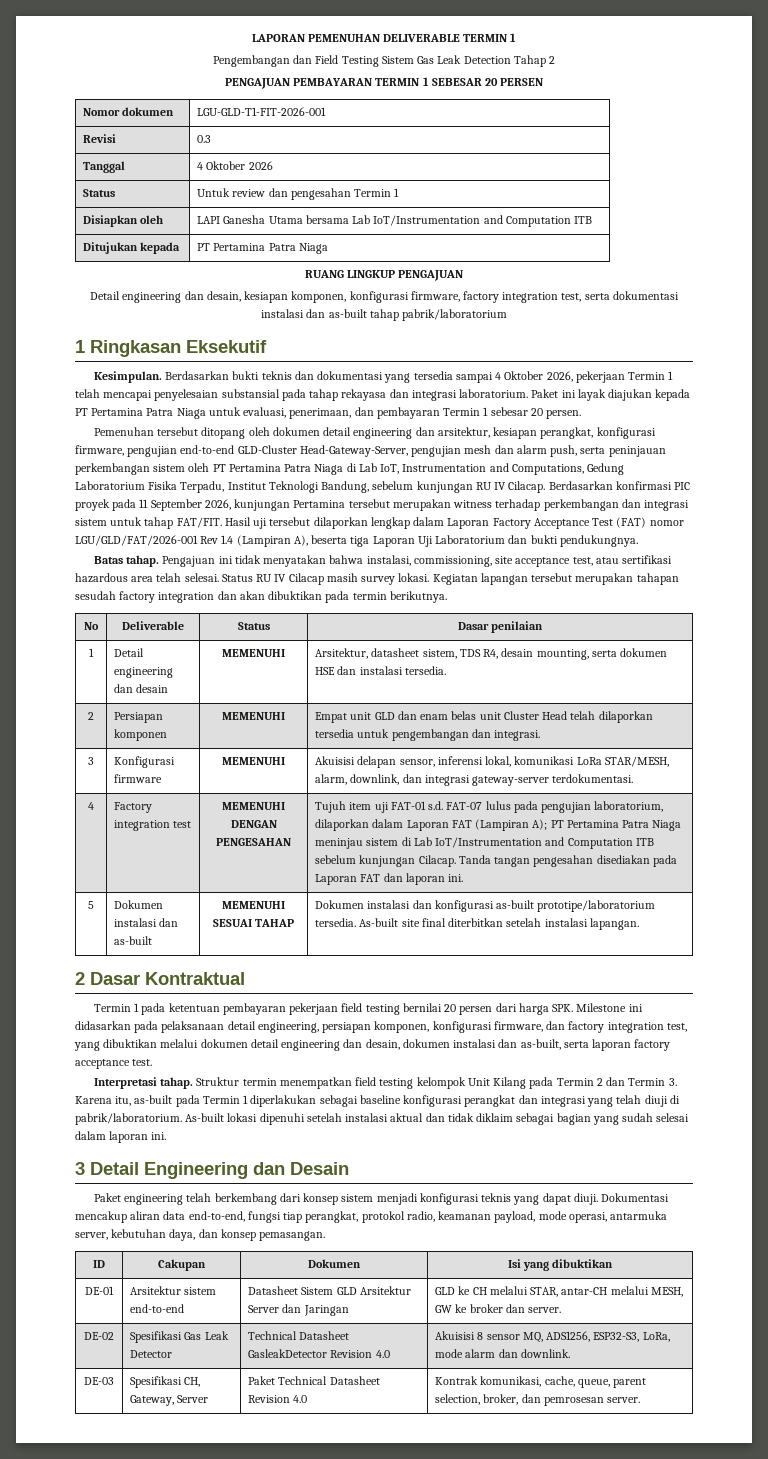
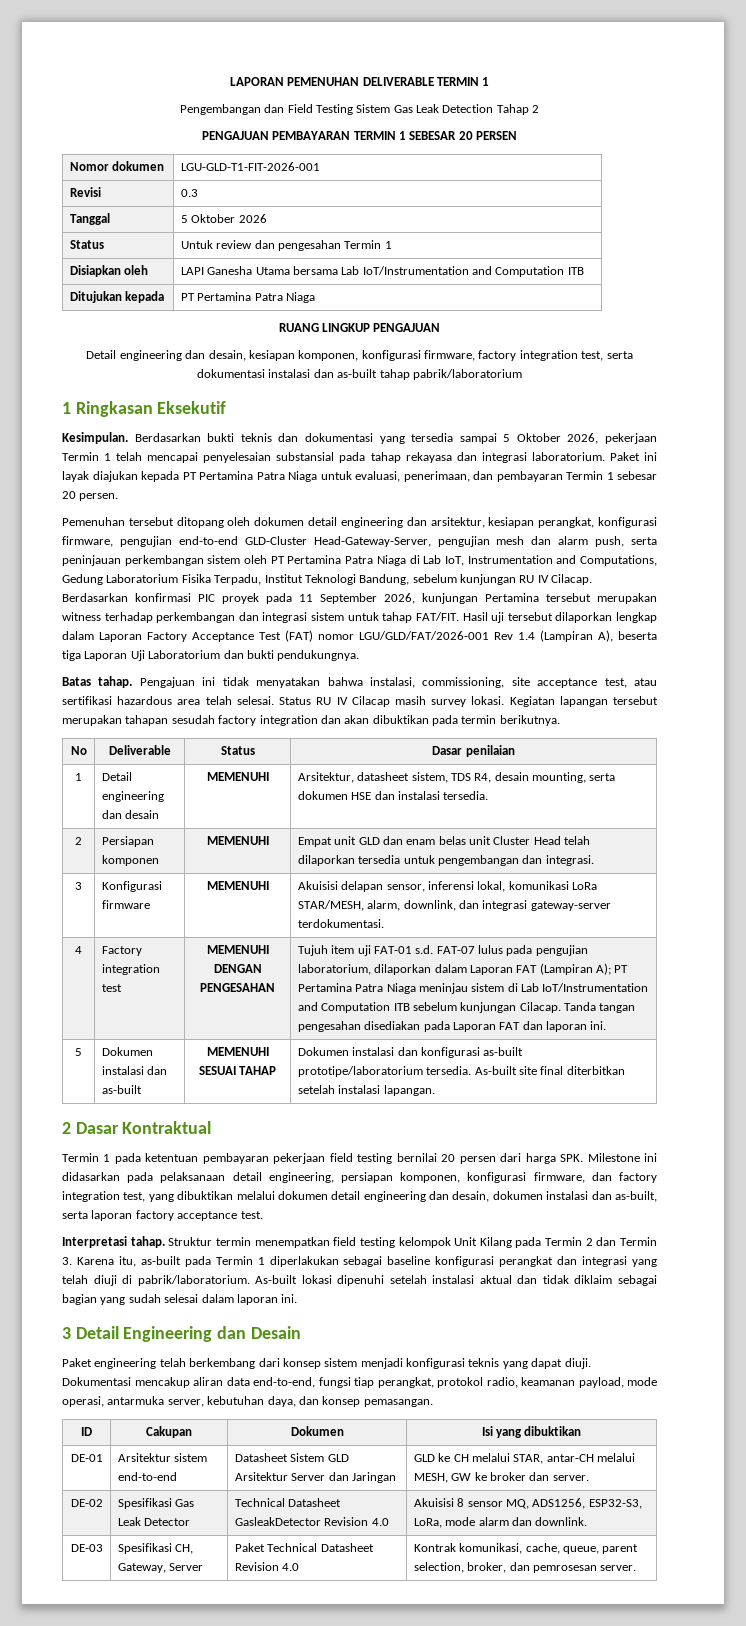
[197,162,204,170] 4 -> [180,215,188,223] 5
[495,372,502,380] 4 -> [503,434,511,442] 5

